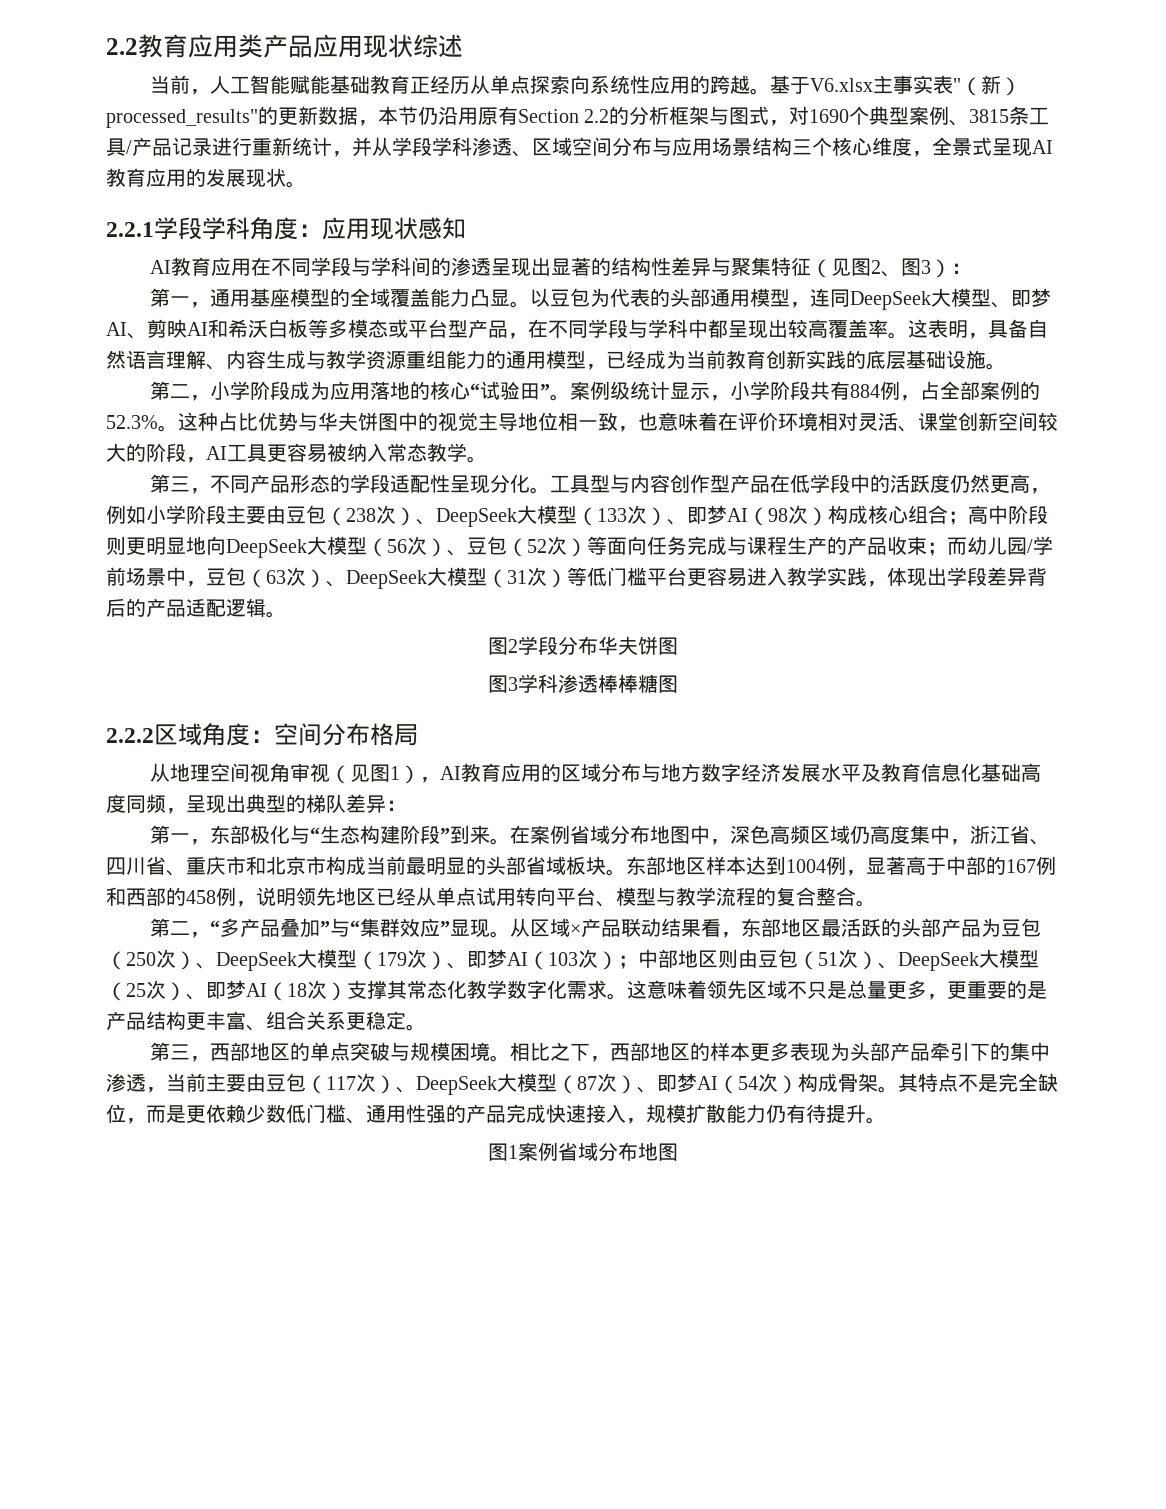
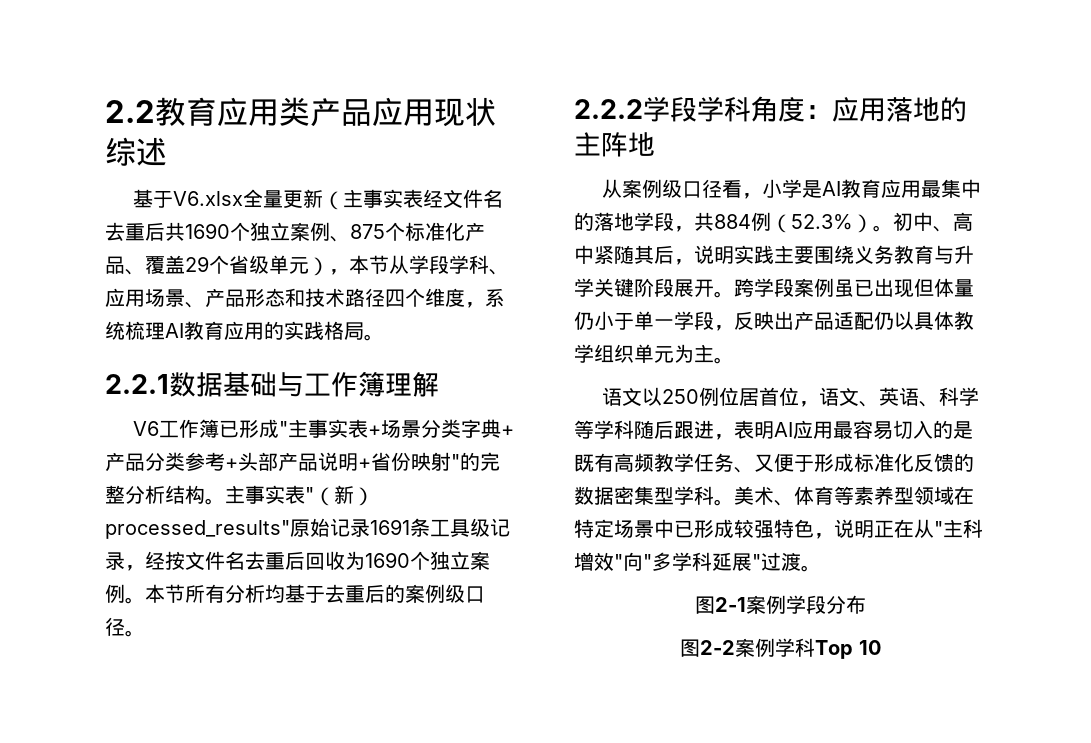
[150,75,874,95] 当前，人工智能赋能基础教育正经历从单点探索向系统性应用的跨越。基于V6.xlsx -> [132,189,503,210] [105,222,485,242] [105,255,509,276] [105,288,505,308] [105,321,384,341] [105,371,439,397] [132,419,514,438] [105,452,500,471] [105,485,225,505] 基于V6.xlsx全量更新（主事实表经文件名去重后共1690个独立案例、875个标准化产品、覆盖29个省级单元），本节从学段学科、应用场景、产品形态和技术路径四个维度，系统梳理AI教育应用的实践格局。 // 2.2.1数据基础与工作簿理解 // V6工作簿已形成"主事实表+场景分类字典+产品分类参考+头部产品说明+省份映射"的完整分析结构。
[258,106,1050,126] [106,137,1053,157] [106,168,306,188] [106,222,154,237] 的更新数据，本节仍沿用原有Section 2.2的分析框架与图式，对1690个典型案例、3815条工具/产品记录进行重新统计，并从学段学科渗透、区域空间分布与应用场景结构三个核心维度，全景式呈现AI教育应用的发展现状。 // 2.2.1 -> [290,518,510,537] [105,551,490,571] [105,584,485,604] [105,617,145,637] [574,99,643,119] 原始记录1691条工具级记录，经按文件名去重后回收为1690个独立案例。本节所有分析均基于去重后的案例级口径。 // 2.2.2
[370,217,466,240] [150,257,972,278] [150,288,1052,310] [106,319,1048,339] [106,350,1006,370] [150,381,1041,401] [106,412,1058,432] [106,443,487,463] [150,474,1051,494] [106,505,1048,527] [106,536,1053,558] [106,567,1047,589] [106,598,286,618] [488,637,518,655] 现状感知 // AI教育应用在不同学段与学科间的渗透呈现出显著的结构性差异与聚集特征（见图2、图3）： // 第一，通用基座模型的全域覆盖能力凸显。以豆包为代表的头部通用模型，连同DeepSeek大模型、即梦AI、剪映AI和希沃白板等多模态或平台型产品，在不同学段与学科中都呈现出较高覆盖率。这表明，具备自然语言理解、内容生成与教学资源重组能力的通用模型，已经成为当前教育创新实践的底层基础设施。 // 第二，小学阶段成为应用落地的核心“试验田”。案例级统计显示，小学阶段共有884例，占全部案例的52.3%。这种占比优势与华夫饼图中的视觉主导地位相一致，也意味着在评价环境相对灵活、课堂创新空间较大的阶段，AI工具更容易被纳入常态教学。 // 第三，不同产品形态的学段适配性呈现分化。工具型与内容创作型产品在低学段中的活跃度仍然更高，例如小学阶段主要由豆包（238次）、DeepSeek大模型（133次）、即梦AI（98次）构成核心组合；高中阶段则更明显地向DeepSeek大模型（56次）、豆包（52次）等面向任务完成与课程生产的产品收束；而幼儿园/学前场景中，豆包（63次）、DeepSeek大模型（31次）等低门槛平台更容易进入教学实践，体现出学段差异背后的产品适配逻辑。 // 图2 -> [886,97,967,122] [574,132,655,157] [601,179,981,199] [574,212,973,233] [574,245,974,265] [574,278,974,298] [574,311,974,331] [574,344,734,364] [601,387,979,407] [574,420,973,440] [574,453,974,473] [574,486,974,506] [574,519,983,539] [574,552,821,572] [694,595,786,614] 落地的主阵地 // 从案例级口径看，小学是AI教育应用最集中的落地学段，共884例（52.3%）。初中、高中紧随其后，说明实践主要围绕义务教育与升学关键阶段展开。跨学段案例虽已出现但体量仍小于单一学段，反映出产品适配仍以具体教学组织单元为主。 // 语文以250例位居首位，语文、英语、科学等学科随后跟进，表明AI应用最容易切入的是既有高频教学任务、又便于形成标准化反馈的数据密集型学科。美术、体育等素养型领域在特定场景中已形成较强特色，说明正在从"主科增效"向"多学科延展"过渡。 // 图2-1案例
[598,636,678,655] [488,674,678,693] [106,723,418,746] [150,763,1042,784] [106,794,406,814] [150,825,1051,845] [106,856,1056,876] [106,887,876,907] [150,918,1042,938] [106,949,1039,971] [106,980,1047,1001] [106,1011,426,1031] [150,1042,1051,1062] [106,1073,1058,1095] [106,1104,886,1124] [488,1142,678,1161] 华夫饼图 // 图3学科渗透棒棒糖图 // 2.2.2区域角度：空间分布格局 // 从地理空间视角审视（见图1），AI教育应用的区域分布与地方数字经济发展水平及教育信息化基础高度同频，呈现出典型的梯队差异： // 第一，东部极化与“生态构建阶段”到来。在案例省域分布地图中，深色高频区域仍高度集中，浙江省、四川省、重庆市和北京市构成当前最明显的头部省域板块。东部地区样本达到1004例，显著高于中部的167例和西部的458例，说明领先地区已经从单点试用转向平台、模型与教学流程的复合整合。 // 第二，“多产品叠加”与“集群效应”显现。从区域×产品联动结果看，东部地区最活跃的头部产品为豆包（250次）、DeepSeek大模型（179次）、即梦AI（103次）；中部地区则由豆包（51次）、DeepSeek大模型（25次）、即梦AI（18次）支撑其常态化教学数字化需求。这意味着领先区域不只是总量更多，更重要的是产品结构更丰富、组合关系更稳定。 // 第三，西部地区的单点突破与规模困境。相比之下，西部地区的样本更多表现为头部产品牵引下的集中渗透，当前主要由豆包（117次）、DeepSeek大模型（87次）、即梦AI（54次）构成骨架。其特点不是完全缺位，而是更依赖少数低门槛、通用性强的产品完成快速接入，规模扩散能力仍有待提升。 // 图1案例省域分布地图 -> [679,638,881,659] // 图2-2案例学科Top 10

